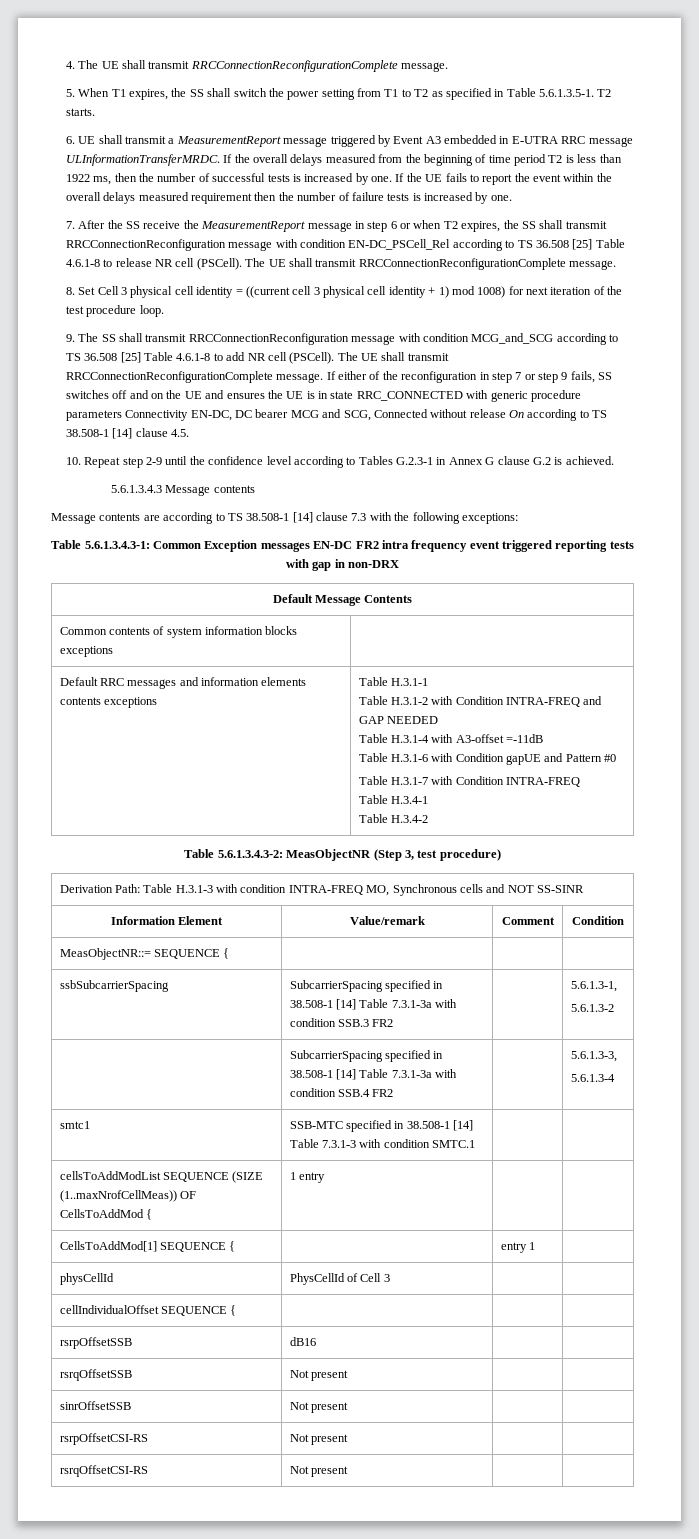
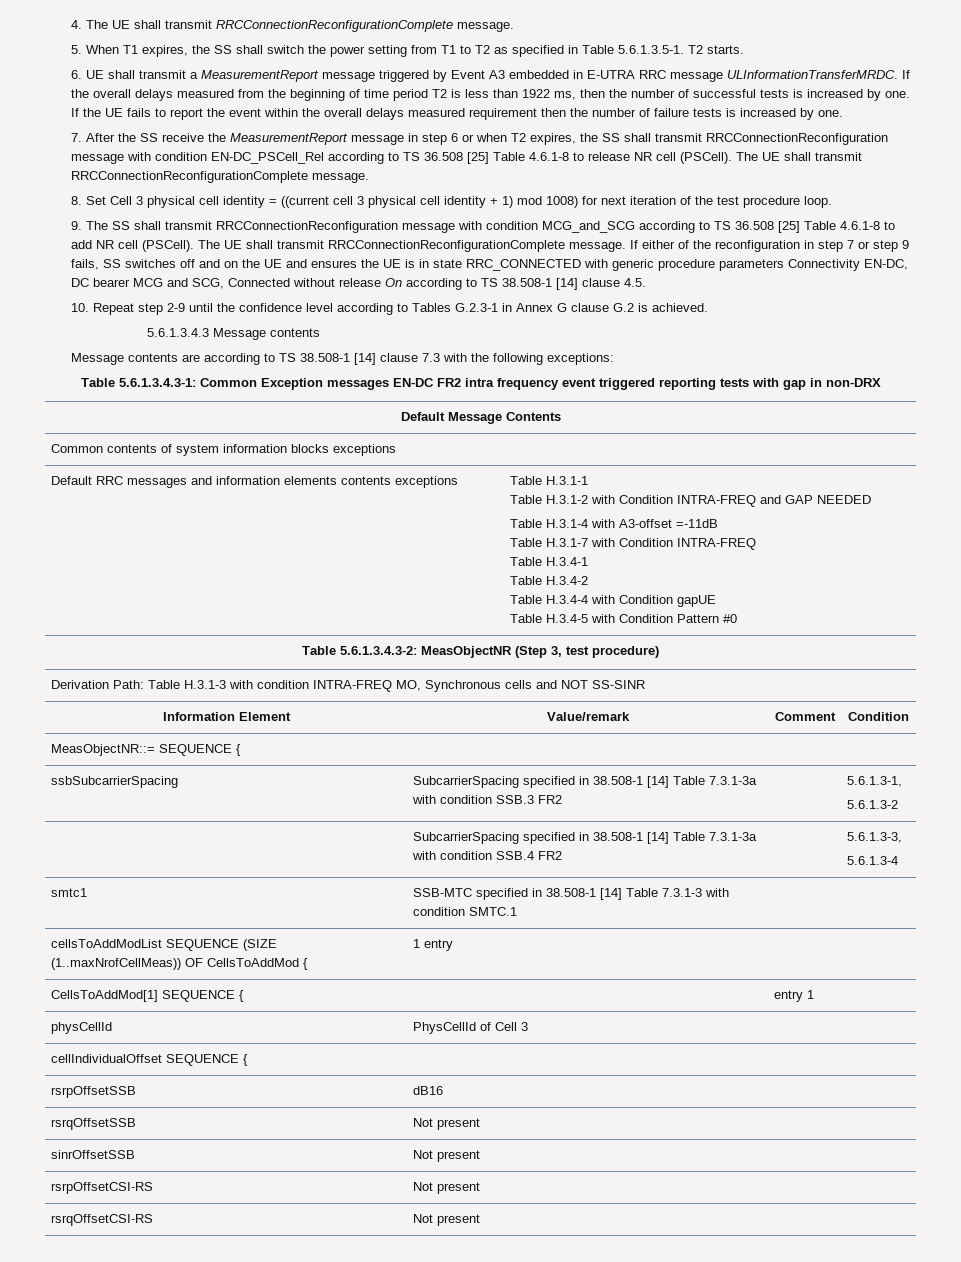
[358,753,617,765] // Table H.3.1-6 with Condition gapUE and Pattern #0 -> (718, 523) none
(428, 819) none -> [509,595,716,607] [509,614,737,623] // Table H.3.4-4 with Condition gapUE // Table H.3.4-5 with Condition Pattern #0

